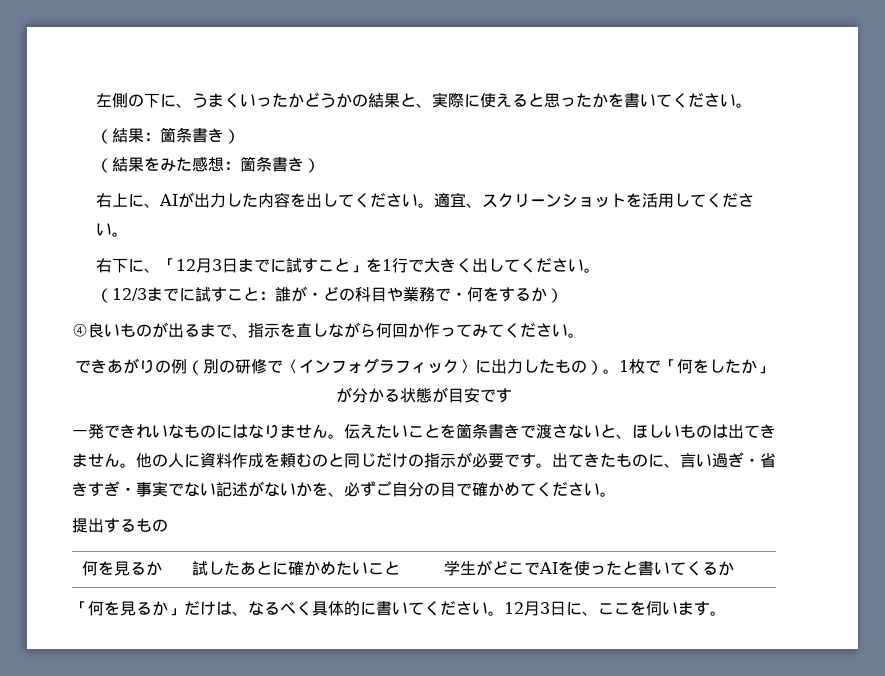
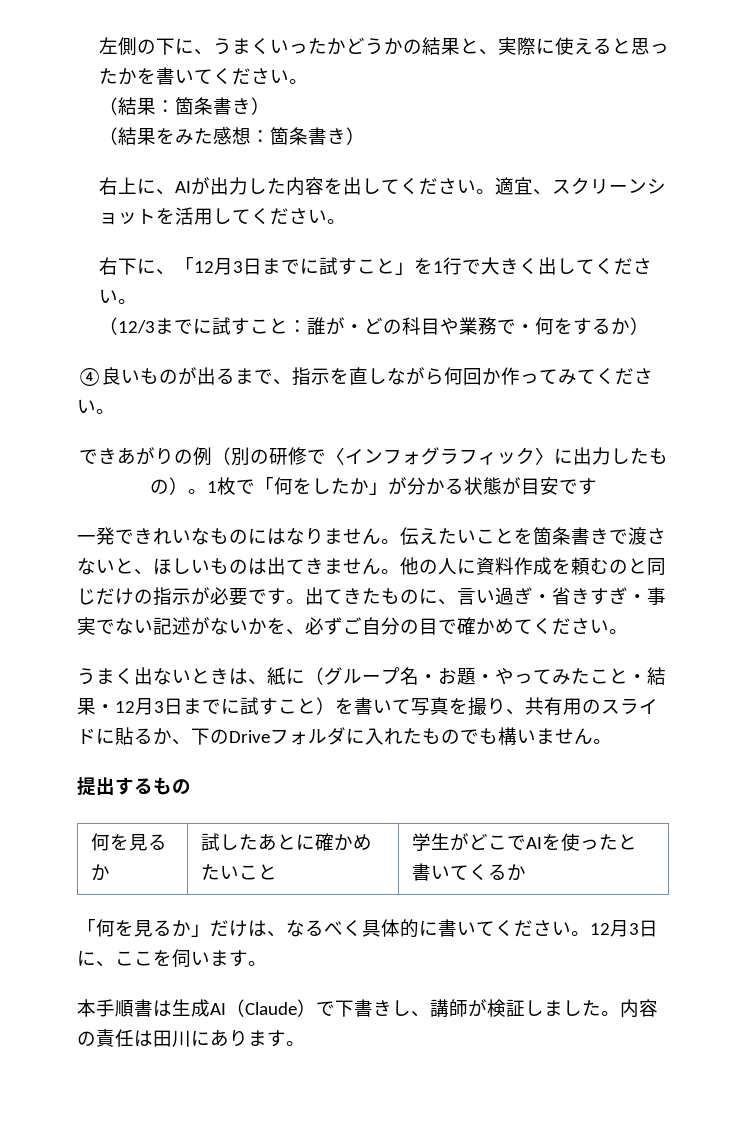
(616, 494) none -> [77,667,666,686] [77,697,658,716] [77,727,612,745] // うまく出ないときは、紙に（グループ名・お題・やってみたこと・結果・12月3日までに試すこと）を書いて写真を撮り、共有用のスライドに貼るか、下のDriveフォルダに入れたものでも構いません。
(726, 613) none -> [77,999,658,1018] [77,1029,305,1047] // 本手順書は生成AI（Claude）で下書きし、講師が検証しました。内容の責任は田川にあります。

